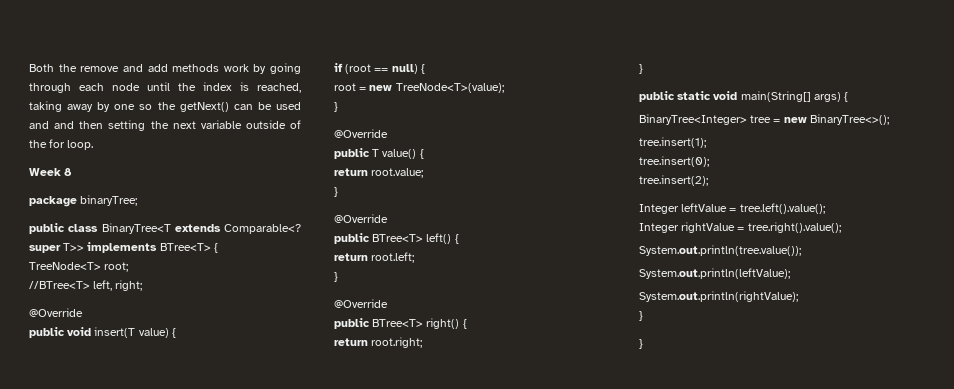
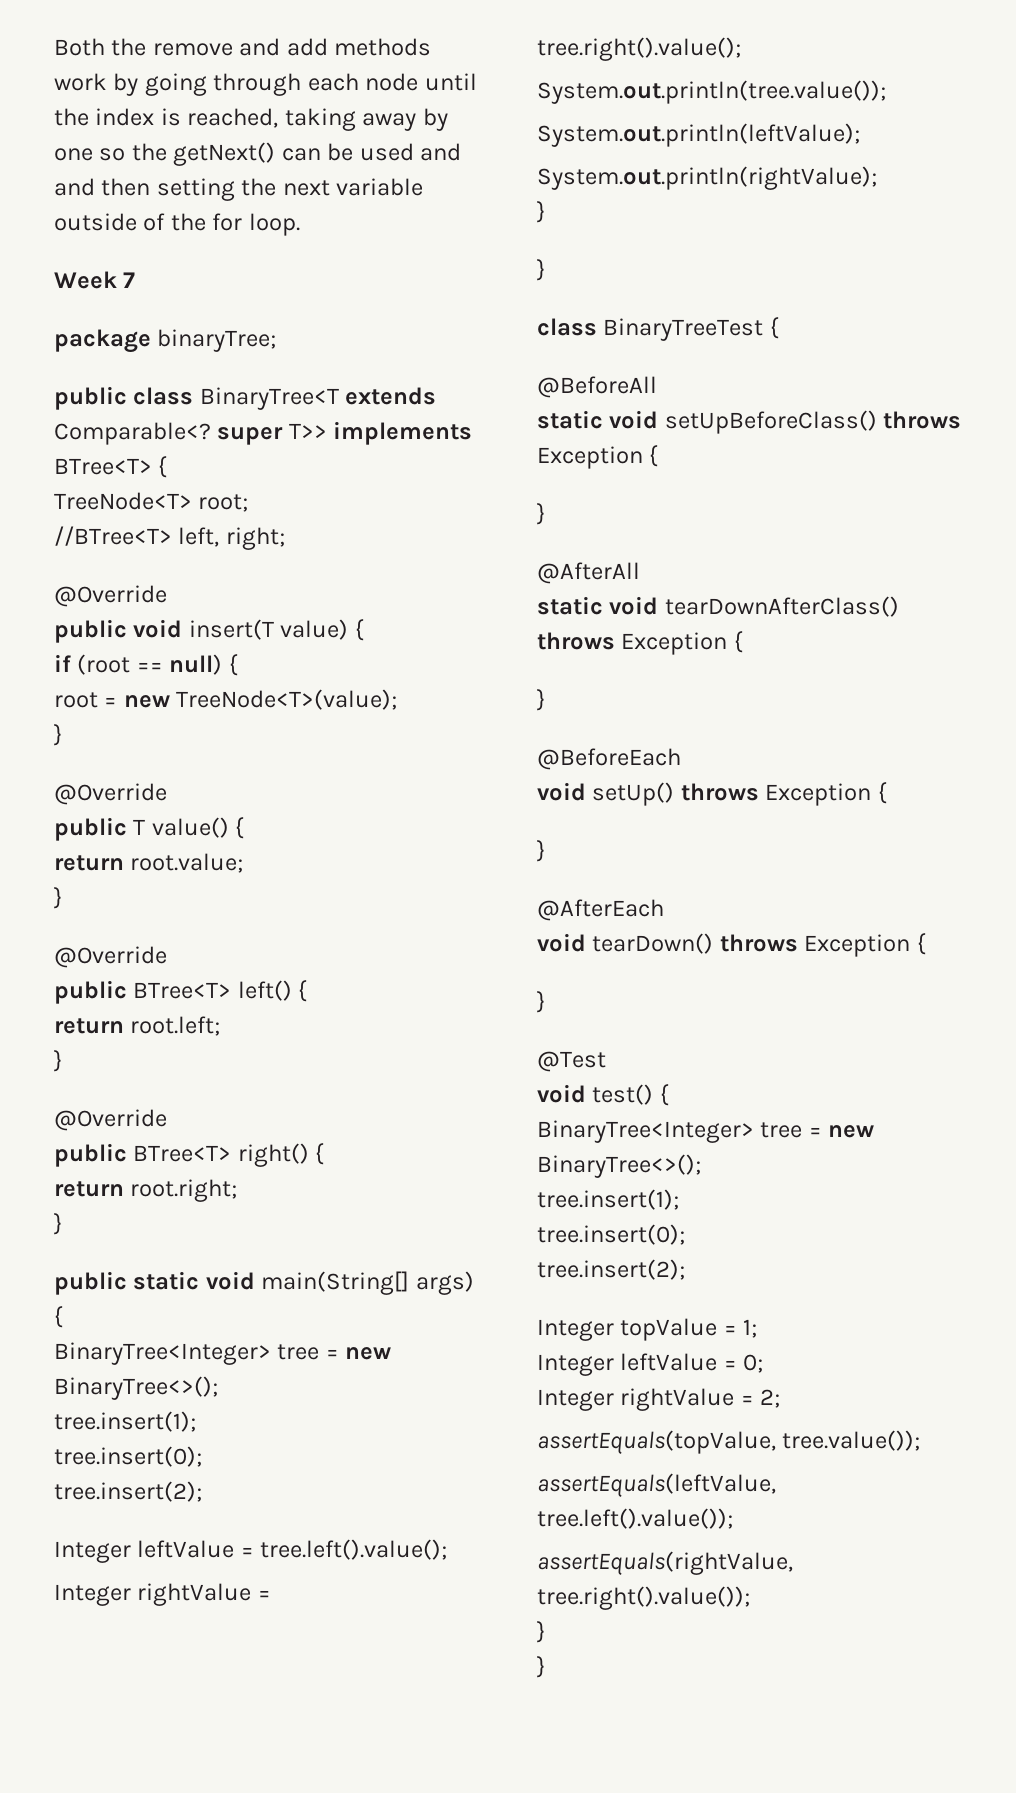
[64,168,73,176] 8 -> [123,272,136,288] 7
(643, 344) none -> [537,317,779,341] [537,376,657,398] [537,410,962,434] [537,445,659,469] [537,503,545,525] [537,562,640,584] [537,596,899,617] [537,631,743,655] [537,689,545,711] [537,748,681,770] [537,782,887,806] [537,840,545,862] [537,899,664,921] [537,933,926,957] [537,991,545,1013] [537,1051,606,1072] [537,1084,669,1106] [537,1120,875,1143] [537,1154,701,1178] [537,1189,679,1210] [537,1224,685,1245] [537,1259,685,1280] [537,1318,758,1341] [537,1353,764,1376] [537,1388,781,1411] [537,1430,921,1454] [537,1473,776,1497] [537,1508,733,1529] [537,1551,793,1575] [537,1586,750,1610] [537,1621,545,1643] [537,1656,545,1678] // class BinaryTreeTest { // @BeforeAll // static void setUpBeforeClass() throws Exception { // } // @AfterAll // static void tearDownAfterClass() throws Exception { // } // @BeforeEach // void setUp() throws Exception { // } // @AfterEach // void tearDown() throws Exception { // } // @Test // void test() { // BinaryTree<Integer> tree = new BinaryTree<>(); // tree.insert(1); // tree.insert(0); // tree.insert(2); // Integer topValue = 1; // Integer leftValue = 0; // Integer rightValue = 2; // assertEquals(topValue, tree.value()); // assertEquals(leftValue, tree.left().value()); // assertEquals(rightValue, tree.right().value()); // } // }

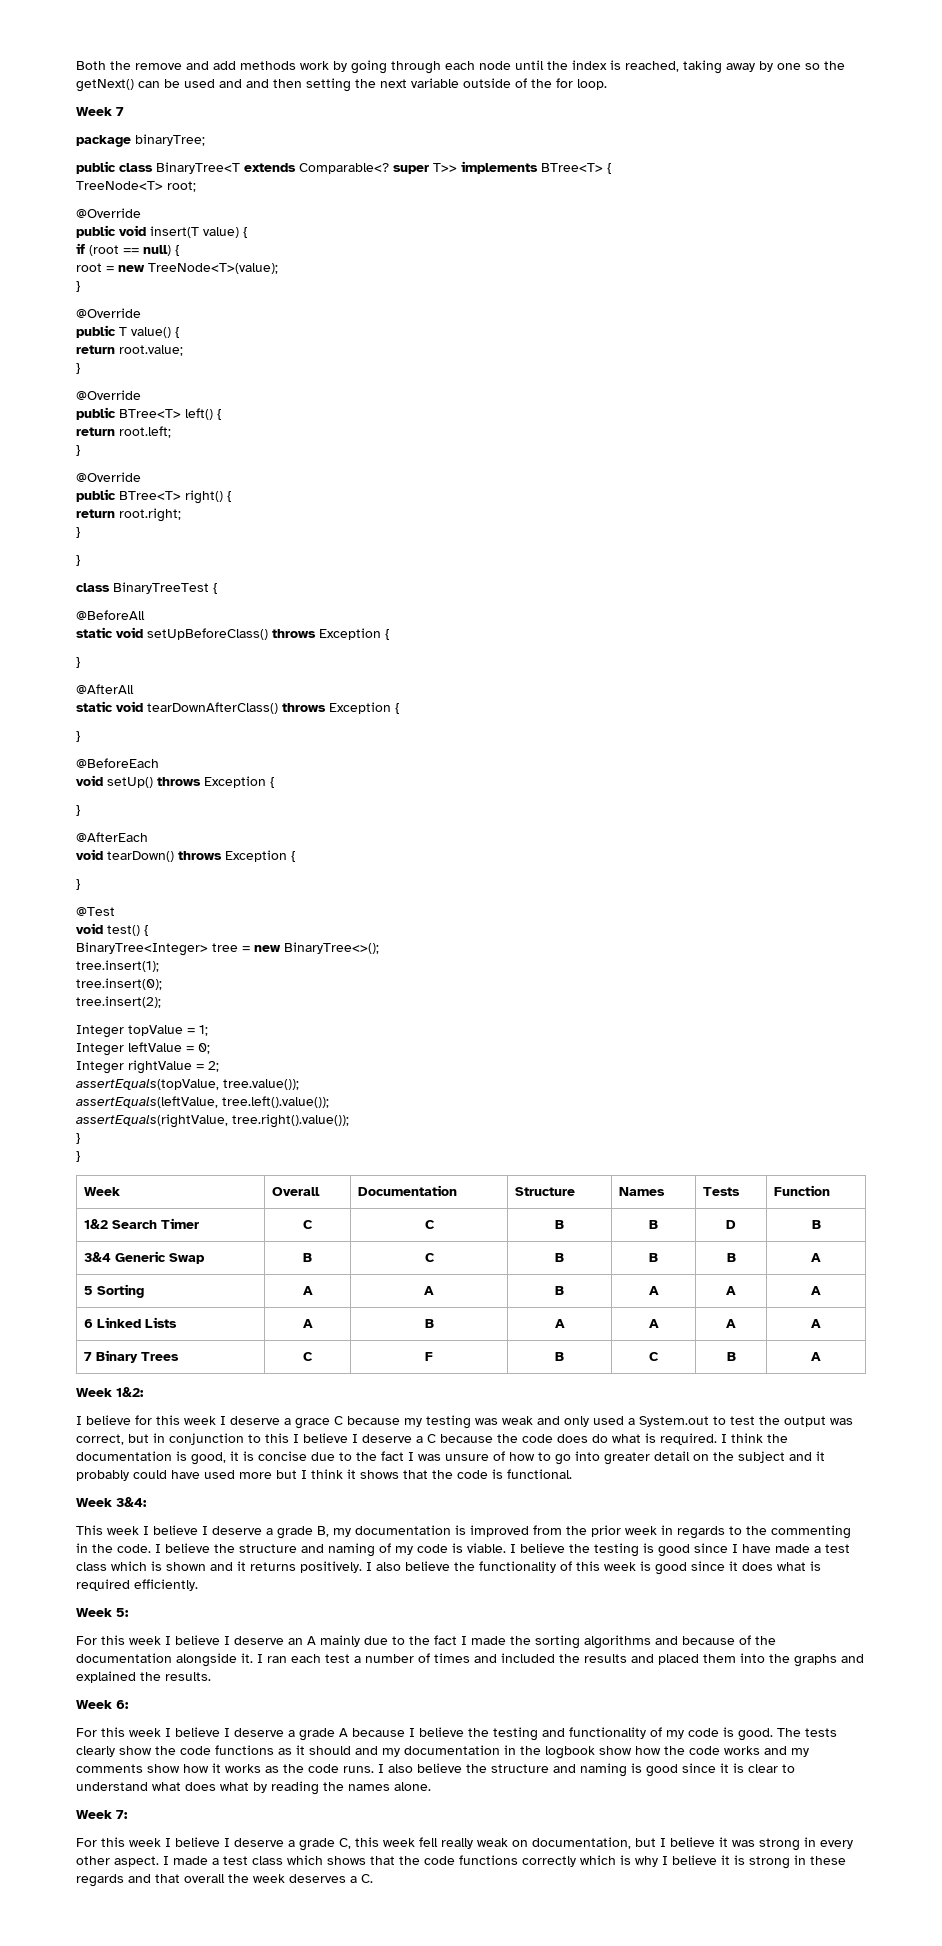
[54,526,285,550] // //BTree<T> left, right; -> (196, 186) none
[54,1271,474,1295] [54,1306,63,1328] [54,1342,392,1365] [54,1376,218,1400] [54,1411,196,1432] [54,1446,202,1467] [54,1481,202,1502] [54,1539,448,1563] [54,1583,271,1606] [537,37,741,61] [537,80,886,104] [537,123,860,147] [537,166,877,190] [537,201,545,223] // public static void main(String[] args) { // BinaryTree<Integer> tree = new BinaryTree<>(); // tree.insert(1); // tree.insert(0); // tree.insert(2); // Integer leftValue = tree.left().value(); // Integer rightValue = tree.right().value(); // System.out.println(tree.value()); // System.out.println(leftValue); // System.out.println(rightValue); // } -> (80, 532) none
(545, 1667) none -> [83,1187,120,1196] [271,1187,320,1196] [357,1185,457,1196] [514,1187,575,1196] [618,1187,665,1196] [702,1187,740,1196] [773,1185,830,1196] [83,1218,199,1229] [303,1220,313,1229] [424,1220,435,1229] [555,1220,564,1229] [649,1220,658,1229] [726,1220,736,1229] [811,1220,821,1229] [83,1251,205,1264] [303,1253,312,1262] [424,1253,435,1262] [555,1253,564,1262] [649,1253,658,1262] [726,1253,736,1262] [811,1253,821,1262] [83,1284,144,1298] [302,1286,313,1295] [424,1286,434,1295] [555,1286,564,1295] [648,1286,659,1295] [726,1286,736,1295] [811,1286,821,1295] [83,1317,177,1328] [302,1319,313,1328] [424,1319,434,1328] [554,1319,565,1328] [648,1319,659,1328] [726,1319,736,1328] [811,1319,821,1328] [83,1350,179,1363] [303,1352,313,1361] [425,1352,433,1361] [555,1352,564,1361] [649,1352,659,1361] [726,1352,736,1361] [811,1352,821,1361] [76,1387,144,1397] [76,1415,853,1429] [76,1433,788,1445] [76,1451,825,1465] [76,1469,572,1481] [76,1497,147,1507] [76,1525,851,1539] [76,1543,850,1557] [76,1561,821,1575] [76,1579,198,1591] [76,1608,129,1617] [76,1635,776,1649] [76,1653,864,1667] [76,1671,211,1683] [76,1700,129,1709] [76,1727,837,1741] [76,1745,809,1759] [76,1763,795,1777] [76,1781,431,1795] [76,1810,128,1819] [76,1837,853,1851] [76,1855,846,1869] [76,1874,373,1887] // Week | Overall | Documentation | Structure | Names | Tests | Function // 1&2 Search Timer | C | C | B | B | D | B // 3&4 Generic Swap | B | C | B | B | B | A // 5 Sorting | A | A | B | A | A | A // 6 Linked Lists | A | B | A | A | A | A // 7 Binary Trees | C | F | B | C | B | A // Week 1&2: // I believe for this week I deserve a grace C because my testing was weak and only used a System.out to test the output was correct, but in conjunction to this I believe I deserve a C because the code does do what is required. I think the documentation is good, it is concise due to the fact I was unsure of how to go into greater detail on the subject and it probably could have used more but I think it shows that the code is functional. // Week 3&4: // This week I believe I deserve a grade B, my documentation is improved from the prior week in regards to the commenting in the code. I believe the structure and naming of my code is viable. I believe the testing is good since I have made a test class which is shown and it returns positively. I also believe the functionality of this week is good since it does what is required efficiently. // Week 5: // For this week I believe I deserve an A mainly due to the fact I made the sorting algorithms and because of the documentation alongside it. I ran each test a number of times and included the results and placed them into the graphs and explained the results. // Week 6: // For this week I believe I deserve a grade A because I believe the testing and functionality of my code is good. The tests clearly show the code functions as it should and my documentation in the logbook show how the code works and my comments show how it works as the code runs. I also believe the structure and naming is good since it is clear to understand what does what by reading the names alone. // Week 7: // For this week I believe I deserve a grade C, this week fell really weak on documentation, but I believe it was strong in every other aspect. I made a test class which shows that the code functions correctly which is why I believe it is strong in these regards and that overall the week deserves a C.

